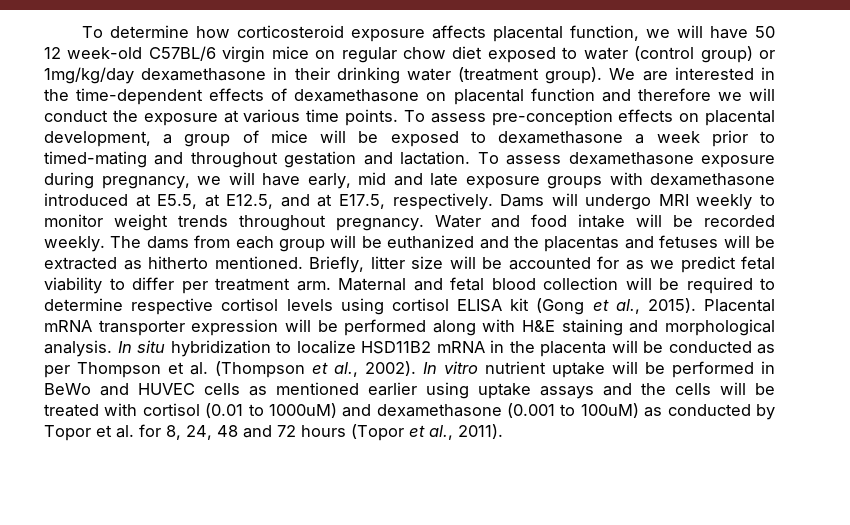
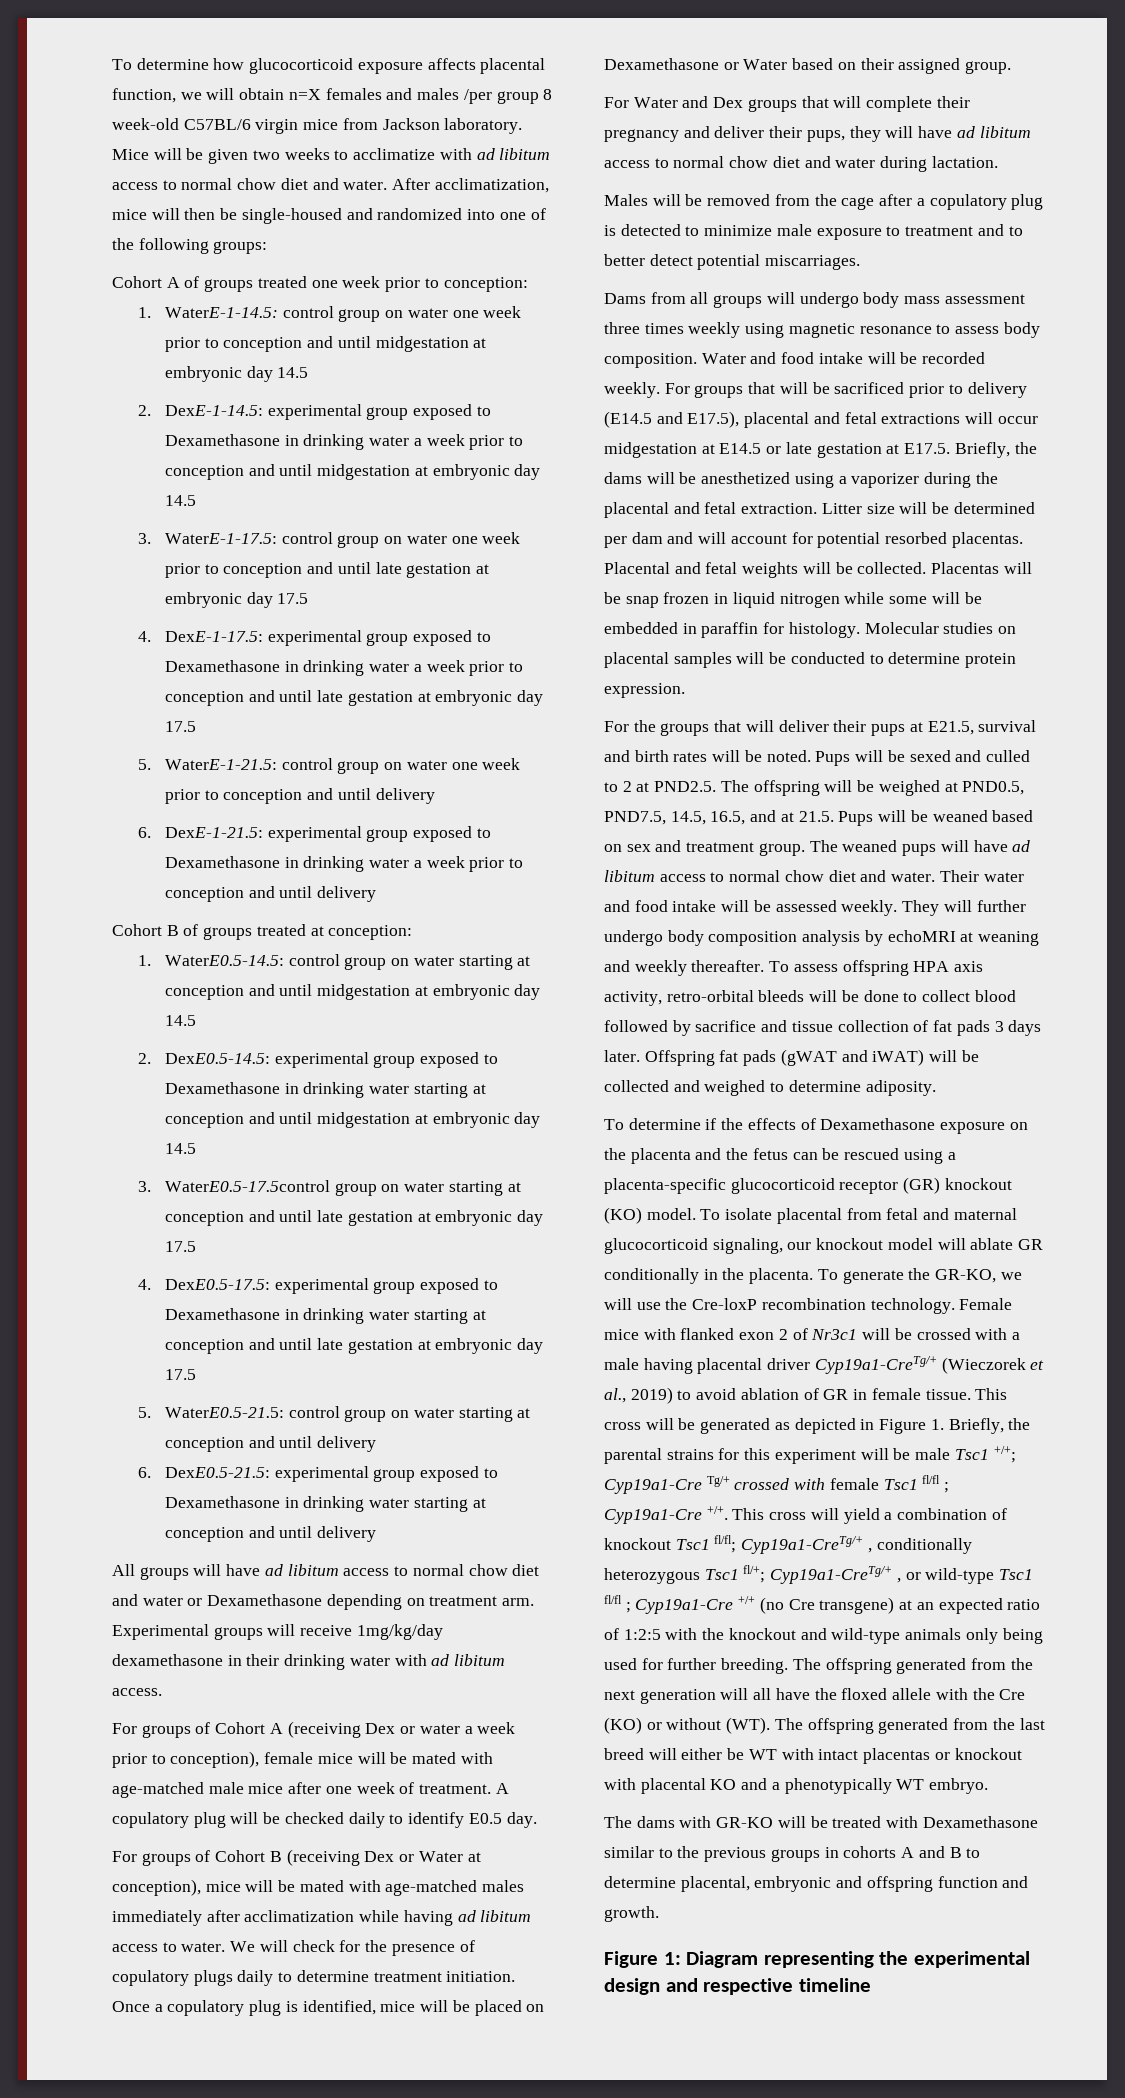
[237,25,345,38] corticosteroid -> [249,58,354,74] glucocorticoid
[710,26,776,39] [44,46,776,63] have 50 12 week-old C57BL/6 virgin mice on regular chow diet exposed to water (control group) or -> [239,88,553,104] [112,118,523,134] [112,148,551,164] [112,178,549,193] [112,208,546,224] [112,238,268,254] [112,276,528,292] [138,306,522,322] [164,336,487,352] [164,366,309,382] [138,404,491,420] [164,434,524,450] [164,464,541,480] [164,495,196,506] [138,532,521,548] [164,562,490,578] [164,592,309,608] [138,630,491,646] [164,660,524,676] [164,690,544,706] [164,721,196,732] [138,758,521,774] [164,788,435,804] [138,826,491,842] [164,856,524,872] [164,886,377,902] [112,924,413,940] [138,954,531,970] [164,984,541,1000] [164,1015,196,1026] [138,1052,498,1068] [164,1082,486,1098] [164,1112,541,1128] [164,1143,196,1154] [138,1180,521,1196] [164,1210,544,1226] [164,1241,196,1252] [138,1278,498,1294] [164,1308,486,1324] [164,1338,544,1354] [164,1369,196,1380] [138,1406,531,1422] [164,1436,377,1452] [138,1466,498,1482] [164,1496,486,1512] [164,1526,377,1542] [112,1564,540,1580] [112,1594,535,1610] [112,1624,353,1640] obtain n=X females and males /per group 8 week-old C57BL/6 virgin mice from Jackson laboratory. Mice will be given two weeks to acclimatize with ad libitum access to normal chow diet and water. After acclimatization, mice will then be single-housed and randomized into one of the following groups: // Cohort A of groups treated one week prior to conception: // 1. WaterE-1-14.5: control group on water one week prior to conception and until midgestation at embryonic day 14.5 // 2. DexE-1-14.5: experimental group exposed to Dexamethasone in drinking water a week prior to conception and until midgestation at embryonic day 14.5 // 3. WaterE-1-17.5: control group on water one week prior to conception and until late gestation at embryonic day 17.5 // 4. DexE-1-17.5: experimental group exposed to Dexamethasone in drinking water a week prior to conception and until late gestation at embryonic day 17.5 // 5. WaterE-1-21.5: control group on water one week prior to conception and until delivery // 6. DexE-1-21.5: experimental group exposed to Dexamethasone in drinking water a week prior to conception and until delivery // Cohort B of groups treated at conception: // 1. WaterE0.5-14.5: control group on water starting at conception and until midgestation at embryonic day 14.5 // 2. DexE0.5-14.5: experimental group exposed to Dexamethasone in drinking water starting at conception and until midgestation at embryonic day 14.5 // 3. WaterE0.5-17.5control group on water starting at conception and until late gestation at embryonic day 17.5 // 4. DexE0.5-17.5: experimental group exposed to Dexamethasone in drinking water starting at conception and until late gestation at embryonic day 17.5 // 5. WaterE0.5-21.5: control group on water starting at conception and until delivery // 6. DexE0.5-21.5: experimental group exposed to Dexamethasone in drinking water starting at conception and until delivery // All groups will have ad libitum access to normal chow diet and water or Dexamethasone depending on treatment arm. Experimental groups will receive
[458,67,775,84] [44,88,775,105] [44,109,776,126] [44,130,776,147] [44,151,776,168] [44,172,775,189] [44,193,775,210] [44,214,424,231] (treatment group). We are interested in the time-dependent effects of dexamethasone on placental function and therefore we will conduct the exposure at various time points. To assess pre-conception effects on placental development, a group of mice will be exposed to dexamethasone a week prior to timed-mating and throughout gestation and lactation. To assess dexamethasone exposure during pregnancy, we will have early, mid and late exposure groups with dexamethasone introduced at E5.5, at E12.5, and at E17.5, respectively. Dams will undergo MRI weekly to monitor weight trends throughout pregnancy. -> [394,1654,506,1666] [112,1688,162,1696] [112,1721,516,1738] [112,1751,493,1768] [112,1782,509,1798] [112,1812,537,1828] [112,1849,481,1866] [112,1879,525,1896] [112,1910,532,1926] [112,1940,475,1956] [112,1970,516,1986] [112,2000,545,2016] [604,58,1012,74] [604,96,970,112] [604,126,1031,142] [604,156,998,172] [604,194,1044,210] [604,224,1023,240] [604,254,861,270] [604,292,1025,308] [604,322,1040,338] [604,353,697,368] with ad libitum access. // For groups of Cohort A (receiving Dex or water a week prior to conception), female mice will be mated with age-matched male mice after one week of treatment. A copulatory plug will be checked daily to identify E0.5 day. // For groups of Cohort B (receiving Dex or Water at conception), mice will be mated with age-matched males immediately after acclimatization while having ad libitum access to water. We will check for the presence of copulatory plugs daily to determine treatment initiation. Once a copulatory plug is identified, mice will be placed on Dexamethasone or Water based on their assigned group. // For Water and Dex groups that will complete their pregnancy and deliver their pups, they will have ad libitum access to normal chow diet and water during lactation. // Males will be removed from the cage after a copulatory plug is detected to minimize male exposure to treatment and to better detect potential miscarriages. // Dams from all groups will undergo body mass assessment three times weekly using magnetic resonance to assess body composition.
[110,235,775,252] [44,256,775,273] [44,277,775,294] [44,298,775,315] [44,319,775,336] [44,340,775,357] [44,361,775,378] [44,382,775,399] [44,403,775,420] [44,424,503,441] The dams from each group will be euthanized and the placentas and fetuses will be extracted as hitherto mentioned. Briefly, litter size will be accounted for as we predict fetal viability to differ per treatment arm. Maternal and fetal blood collection will be required to determine respective cortisol levels using cortisol ELISA kit (Gong et al., 2015). Placental mRNA transporter expression will be performed along with H&E staining and morphological analysis. In situ hybridization to localize HSD11B2 mRNA in the placenta will be conducted as per Thompson et al. (Thompson et al., 2002). In vitro nutrient uptake will be performed in BeWo and HUVEC cells as mentioned earlier using uptake assays and the cells will be treated with cortisol (0.01 to 1000uM) and dexamethasone (0.001 to 100uM) as conducted by Topor et al. for 8, 24, 48 and 72 hours (Topor et al., 2011). -> [664,382,1027,398] [604,411,1038,428] [604,442,1037,458] [604,472,998,488] [604,502,1035,518] [604,532,1023,548] [604,562,1032,578] [604,592,982,608] [604,622,1017,638] [604,652,1017,668] [604,683,685,698] [604,720,1037,736] [604,750,1030,766] [604,780,1025,796] [604,810,1034,826] [604,840,1031,856] [604,870,1024,882] [604,900,1026,916] [604,930,1040,946] [604,960,984,976] [604,990,1016,1006] [604,1020,1042,1036] [604,1049,979,1066] [604,1080,936,1096] [604,1118,1028,1134] [604,1148,956,1164] [604,1177,1012,1194] [604,1207,1017,1224] [604,1238,1044,1254] [604,1268,1022,1284] [604,1298,1013,1314] [604,1328,1020,1340] [604,1356,1045,1374] [604,1387,1008,1404] [604,1418,1031,1434] [604,1446,1016,1464] [604,1475,950,1494] [604,1506,1007,1524] [604,1535,972,1554] [604,1565,1034,1584] [604,1595,1041,1614] [604,1628,1043,1644] [604,1658,1033,1674] [604,1688,1026,1704] [604,1717,1045,1734] [604,1748,1022,1764] [604,1778,989,1794] [604,1816,1038,1828] [604,1846,981,1862] [604,1876,1029,1892] [604,1906,659,1922] [604,1951,1030,1968] [604,1978,871,1995] For groups that will be sacrificed prior to delivery (E14.5 and E17.5), placental and fetal extractions will occur midgestation at E14.5 or late gestation at E17.5. Briefly, the dams will be anesthetized using a vaporizer during the placental and fetal extraction. Litter size will be determined per dam and will account for potential resorbed placentas. Placental and fetal weights will be collected. Placentas will be snap frozen in liquid nitrogen while some will be embedded in paraffin for histology. Molecular studies on placental samples will be conducted to determine protein expression. // For the groups that will deliver their pups at E21.5, survival and birth rates will be noted. Pups will be sexed and culled to 2 at PND2.5. The offspring will be weighed at PND0.5, PND7.5, 14.5, 16.5, and at 21.5. Pups will be weaned based on sex and treatment group. The weaned pups will have ad libitum access to normal chow diet and water. Their water and food intake will be assessed weekly. They will further undergo body composition analysis by echoMRI at weaning and weekly thereafter. To assess offspring HPA axis activity, retro-orbital bleeds will be done to collect blood followed by sacrifice and tissue collection of fat pads 3 days later. Offspring fat pads (gWAT and iWAT) will be collected and weighed to determine adiposity. // To determine if the effects of Dexamethasone exposure on the placenta and the fetus can be rescued using a placenta-specific glucocorticoid receptor (GR) knockout (KO) model. To isolate placental from fetal and maternal glucocorticoid signaling, our knockout model will ablate GR conditionally in the placenta. To generate the GR-KO, we will use the Cre-loxP recombination technology. Female mice with flanked exon 2 of Nr3c1 will be crossed with a male having placental driver Cyp19a1-CreTg/+ (Wieczorek et al., 2019) to avoid ablation of GR in female tissue. This cross will be generated as depicted in Figure 1. Briefly, the parental strains for this experiment will be male Tsc1 +/+; Cyp19a1-Cre Tg/+ crossed with female Tsc1 fl/fl ; Cyp19a1-Cre +/+. This cross will yield a combination of knockout Tsc1 fl/fl; Cyp19a1-CreTg/+ , conditionally heterozygous Tsc1 fl/+; Cyp19a1-CreTg/+ , or wild-type Tsc1 fl/fl ; Cyp19a1-Cre +/+ (no Cre transgene) at an expected ratio of 1:2:5 with the knockout and wild-type animals only being used for further breeding. The offspring generated from the next generation will all have the floxed allele with the Cre (KO) or without (WT). The offspring generated from the last breed will either be WT with intact placentas or knockout with placental KO and a phenotypically WT embryo. // The dams with GR-KO will be treated with Dexamethasone similar to the previous groups in cohorts A and B to determine placental, embryonic and offspring function and growth. // Figure 1: Diagram representing the experimental design and respective timeline

